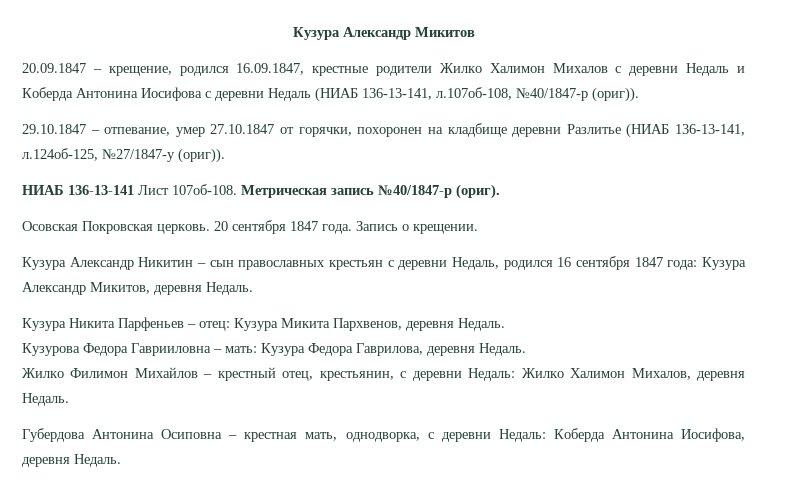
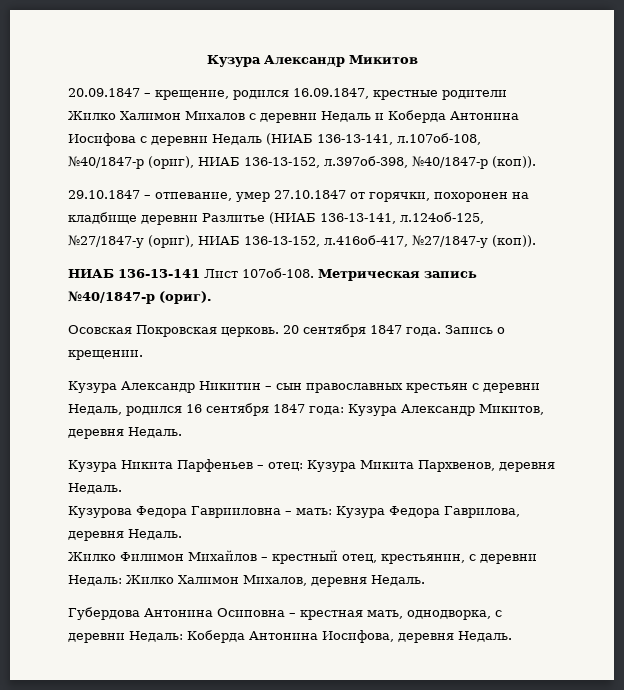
[592,87,639,102] (ориг)). -> [148,156,536,169] (ориг), НИАБ 136-13-152, л.397об-398, №40/1847-р (коп)).
[178,148,225,163] (ориг)). -> [148,235,536,248] (ориг), НИАБ 136-13-152, л.416об-417, №27/1847-у (коп)).

